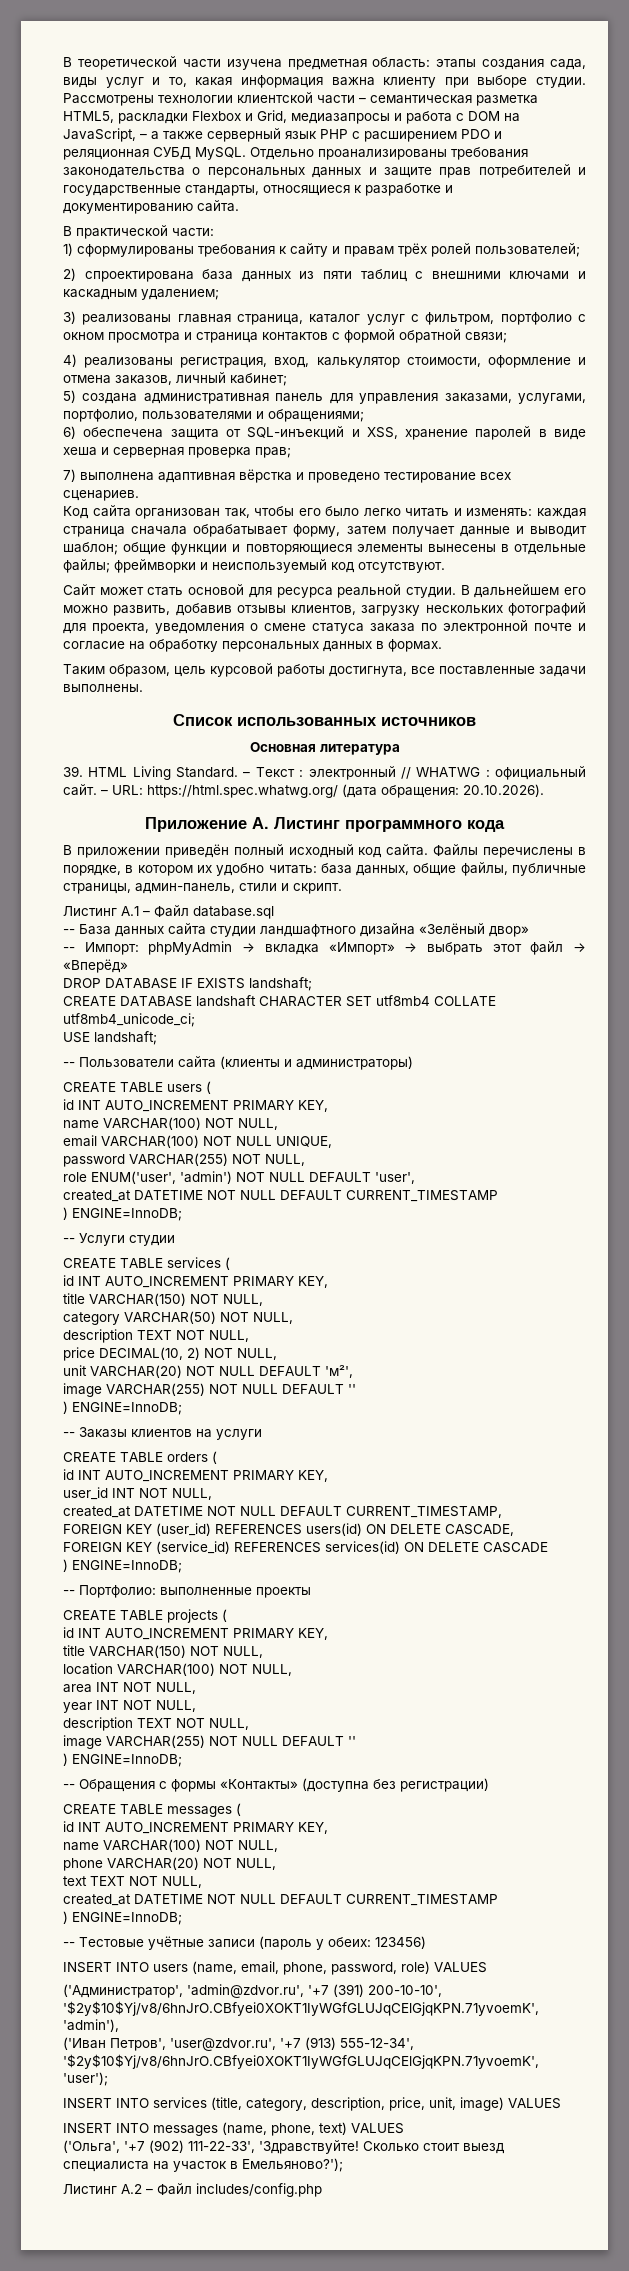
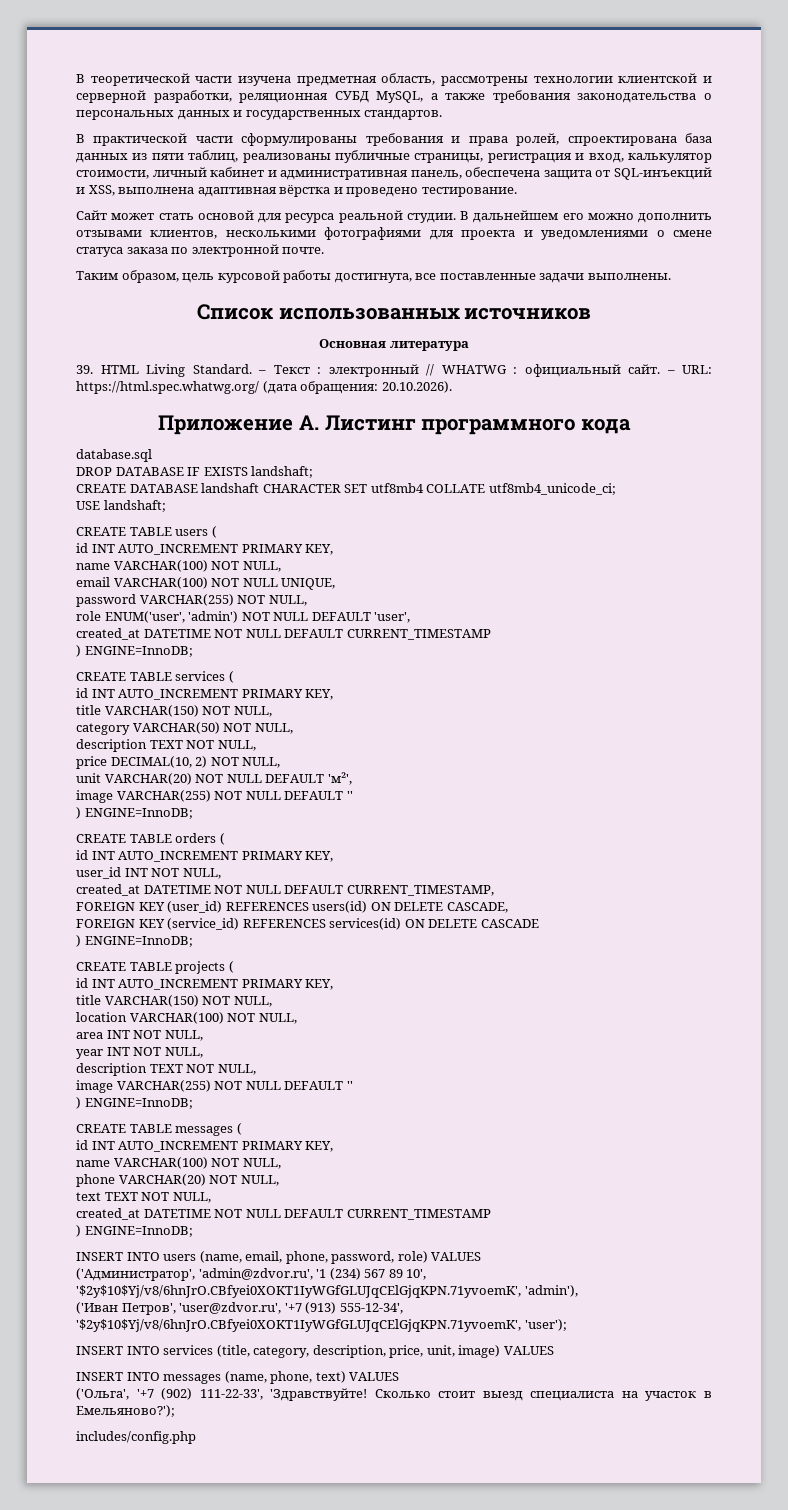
[372,57,586,70] [63,75,587,88] [63,92,538,106] [63,110,520,124] [63,128,502,142] [63,147,447,160] область: этапы создания сада, виды услуг и то, какая информация важна клиенту при выборе студии. Рассмотрены технологии клиентской части – семантическая разметка HTML5, раскладки Flexbox и Grid, медиазапросы и работа с DOM на JavaScript, – а также серверный язык PHP с расширением PDO и реляционная СУБД MySQL. Отдельно проанализированы -> [381,73,712,86] [76,90,486,103] область, рассмотрены технологии клиентской и серверной разработки, реляционная СУБД MySQL, а также
[383,164,586,178] [63,183,453,196] [63,200,239,214] [63,225,214,239] [63,243,580,257] [63,268,76,281] защите прав потребителей и государственные стандарты, относящиеся к разработке и документированию сайта. // В практической части: // 1) сформулированы требования к сайту и правам трёх ролей пользователей; // 2) -> [245,110,443,120] [76,133,560,146] государственных стандартов. // В практической части сформулированы требования и права ролей,
[360,269,587,282] [63,289,219,300] [63,311,586,325] [63,329,507,343] [63,354,586,368] [63,372,287,386] [63,390,586,404] [63,409,364,422] [63,426,76,439] таблиц с внешними ключами и каскадным удалением; // 3) реализованы главная страница, каталог услуг с фильтром, портфолио с окном просмотра и страница контактов с формой обратной связи; // 4) реализованы регистрация, вход, калькулятор стоимости, оформление и отмена заказов, личный кабинет; // 5) создана административная панель для управления заказами, услугами, портфолио, пользователями и обращениями; // 6) -> [188,150,712,163] [76,167,462,180] таблиц, реализованы публичные страницы, регистрация и вход, калькулятор стоимости, личный кабинет и административная панель,
[405,426,587,440] [63,447,291,458] [63,469,76,482] хранение паролей в виде хеша и серверная проверка прав; // 7) -> (115, 190) none
[384,472,511,483] [63,490,139,501] [63,505,586,519] [63,524,587,537] [63,542,586,555] [63,559,445,573] тестирование всех сценариев. // Код сайта организован так, чтобы его было легко читать и изменять: каждая страница сначала обрабатывает форму, затем получает данные и выводит шаблон; общие функции и повторяющиеся элементы вынесены в отдельные файлы; фреймворки и неиспользуемый код отсутствуют. -> [421,187,517,197] тестирование.
[113,602,586,616] [63,623,244,634] развить, добавив отзывы клиентов, загрузку нескольких фотографий для проекта, уведомления -> [638,213,712,223] [76,227,649,240] дополнить отзывами клиентов, несколькими фотографиями для проекта и уведомлениями
[534,623,586,631] [63,639,442,652] почте и согласие на обработку персональных данных в формах. -> [282,247,325,254] почте.
[63,844,587,858] [63,862,586,876] [63,883,342,894] [63,905,274,919] [63,923,529,937] [63,941,586,955] [63,959,128,973] В приложении приведён полный исходный код сайта. Файлы перечислены в порядке, в котором их удобно читать: база данных, общие файлы, публичные страницы, админ-панель, стили и скрипт. // Листинг А.1 – Файл database.sql // -- База данных сайта студии ландшафтного дизайна «Зелёный двор» // -- Импорт: phpMyAdmin → вкладка «Импорт» → выбрать этот файл → «Вперёд» -> [76,449,152,462] database.sql
[63,1056,413,1070] // -- Пользователи сайта (клиенты и администраторы) -> (166, 506) none
[63,1233,175,1246] // -- Услуги студии -> (193, 651) none
[63,1427,262,1440] // -- Заказы клиентов на услуги -> (193, 813) none
[63,1585,311,1598] // -- Портфолио: выполненные проекты -> (193, 941) none
[63,1778,489,1792] // -- Обращения с формы «Контакты» (доступна без регистрации) -> (193, 1103) none
[63,1936,426,1950] // -- Тестовые учётные записи (пароль у обеих: 123456) -> (193, 1231) none
[308,1984,442,1997] '+7 (391) 200-10-10', -> [316,1268,427,1280] '1 (234) 567 89 10',
[63,2183,192,2195] Листинг А.2 – Файл -> (175, 1411) none

